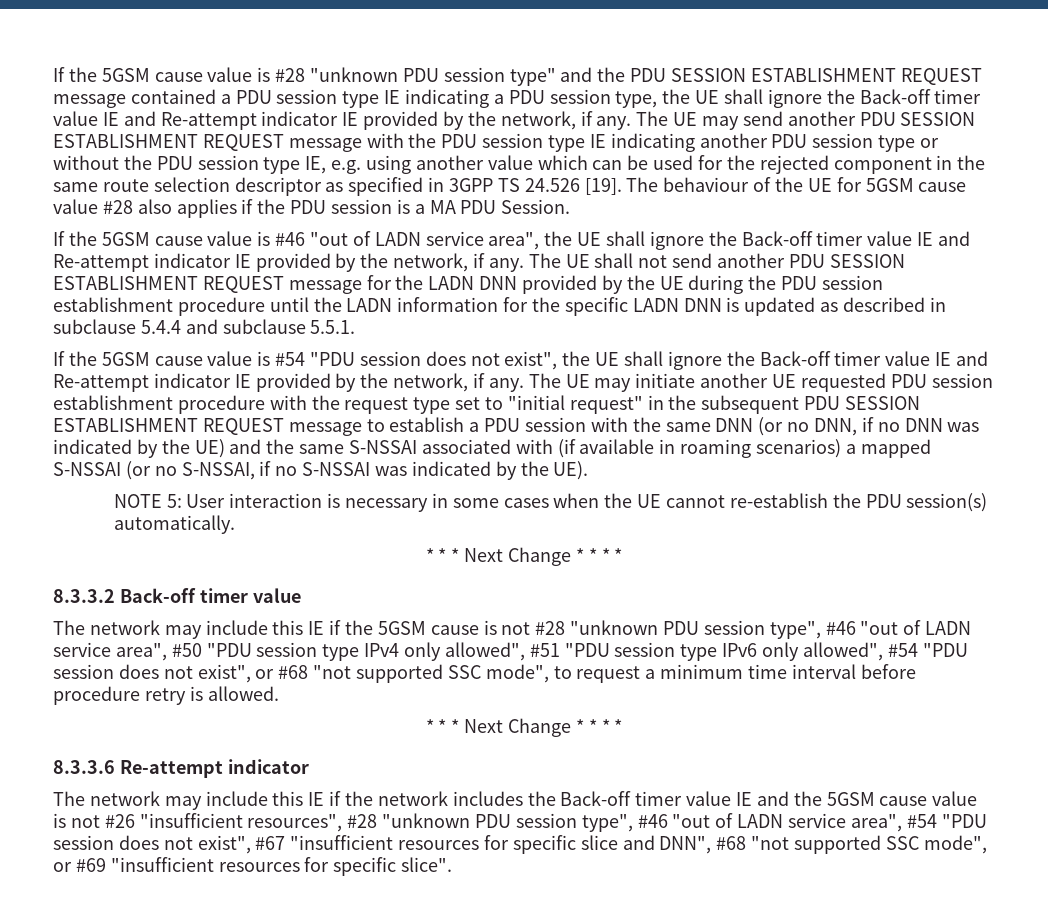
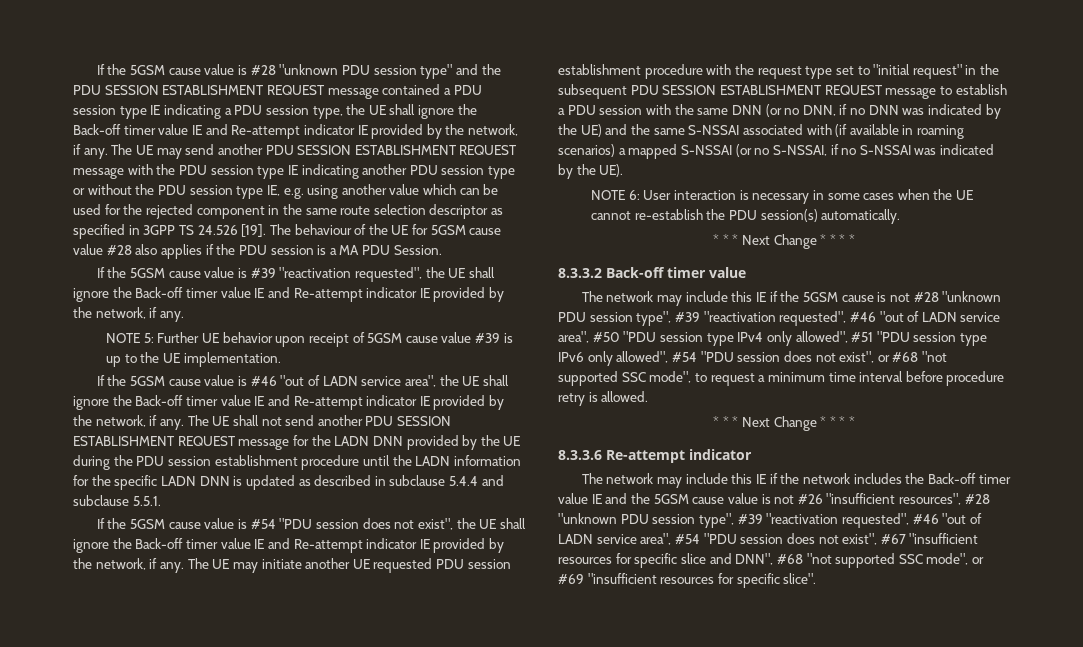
(571, 206) none -> [96,267,495,282] [73,287,505,302] [73,307,184,322] [106,332,513,347] [106,352,281,367] // If the 5GSM cause value is #39 "reactivation requested", the UE shall ignore the Back-off timer value IE and Re-attempt indicator IE provided by the network, if any. // NOTE 5: Further UE behavior upon receipt of 5GSM cause value #39 is up to the UE implementation.
[166,494,182,508] 5: -> [628,190,640,200] 6:
(821, 630) none -> [674,311,847,326] #39 "reactivation requested",
(633, 823) none -> [737,513,909,528] #39 "reactivation requested",

